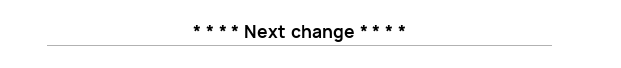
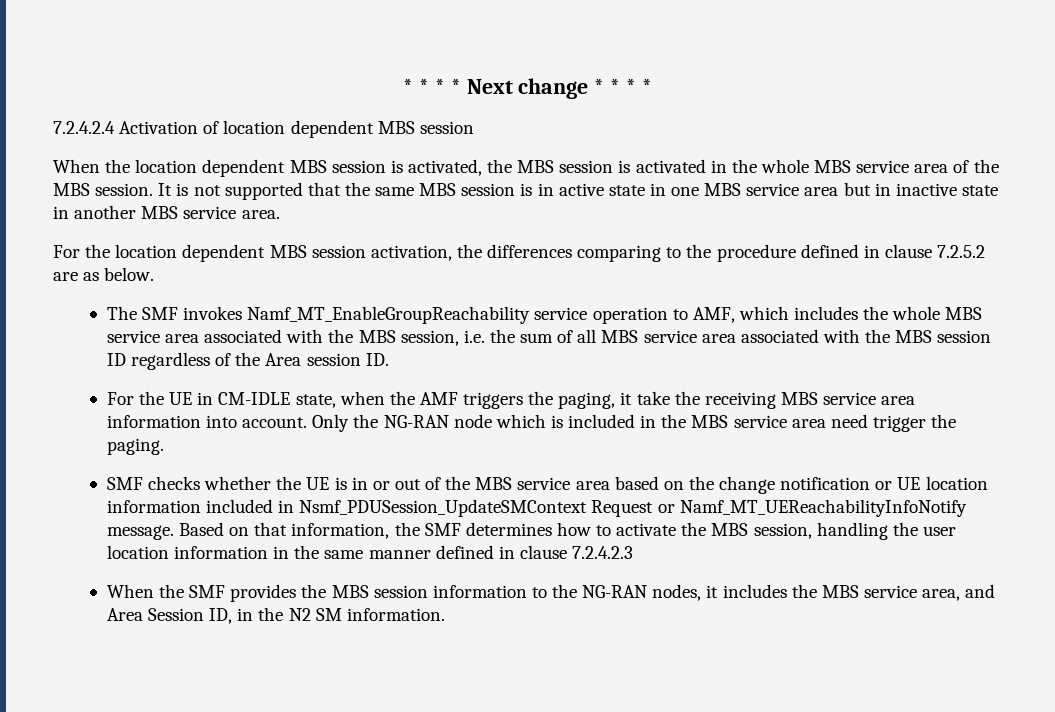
(406, 31) none -> [53,120,474,138] [53,159,999,177] [53,182,998,200] [53,205,280,219] [53,244,986,262] [53,267,155,281] [106,306,983,324] [106,329,992,346] [106,352,389,370] [106,391,916,409] [106,414,957,432] [106,438,164,455] [106,476,988,494] [106,499,967,517] [106,522,956,540] [106,545,634,559] [106,584,996,602] [106,607,445,624] // 7.2.4.2.4 Activation of location dependent MBS session // When the location dependent MBS session is activated, the MBS session is activated in the whole MBS service area of the MBS session. It is not supported that the same MBS session is in active state in one MBS service area but in inactive state in another MBS service area. // For the location dependent MBS session activation, the differences comparing to the procedure defined in clause 7.2.5.2 are as below. // The SMF invokes Namf_MT_EnableGroupReachability service operation to AMF, which includes the whole MBS service area associated with the MBS session, i.e. the sum of all MBS service area associated with the MBS session ID regardless of the Area session ID. // For the UE in CM-IDLE state, when the AMF triggers the paging, it take the receiving MBS service area information into account. Only the NG-RAN node which is included in the MBS service area need trigger the paging. // SMF checks whether the UE is in or out of the MBS service area based on the change notification or UE location information included in Nsmf_PDUSession_UpdateSMContext Request or Namf_MT_UEReachabilityInfoNotify message. Based on that information, the SMF determines how to activate the MBS session, handling the user location information in the same manner defined in clause 7.2.4.2.3 // When the SMF provides the MBS session information to the NG-RAN nodes, it includes the MBS service area, and Area Session ID, in the N2 SM information.

